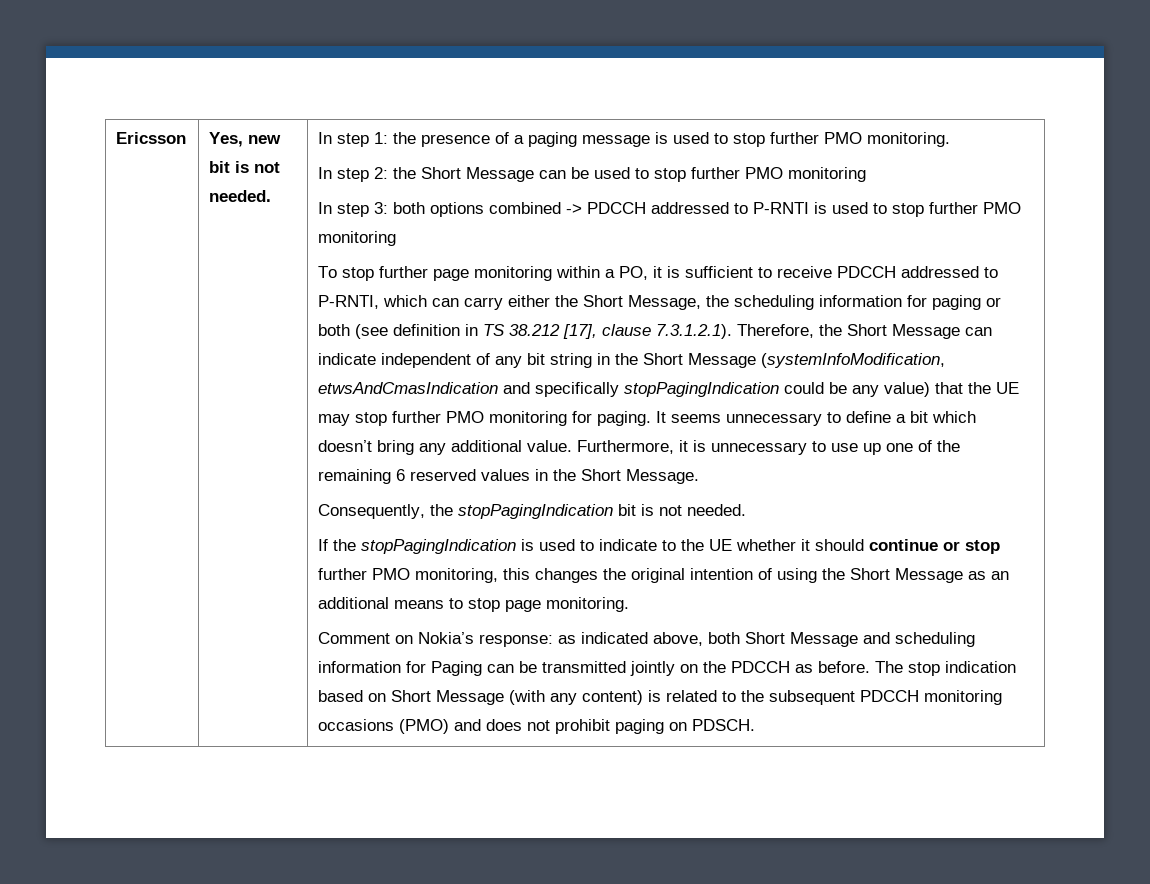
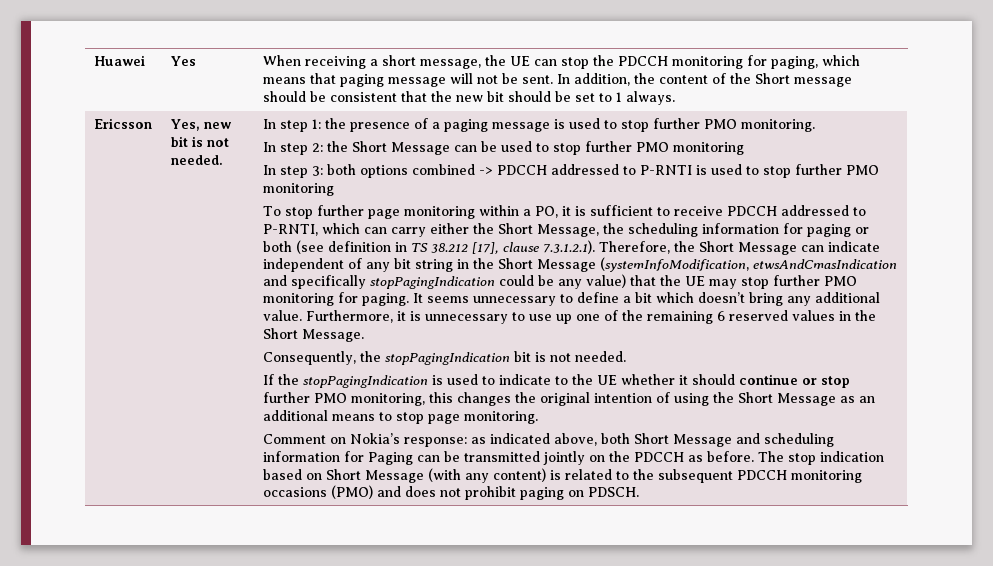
(116, 138) none -> [94,55,146,66] [171,56,197,66] [263,55,861,69] [263,73,853,87] [263,91,676,105] Huawei | Yes | When receiving a short message, the UE can stop the PDCCH monitoring for paging, which means that paging message will not be sent. In addition, the content of the Short message should be consistent that the new bit should be set to 1 always. //

